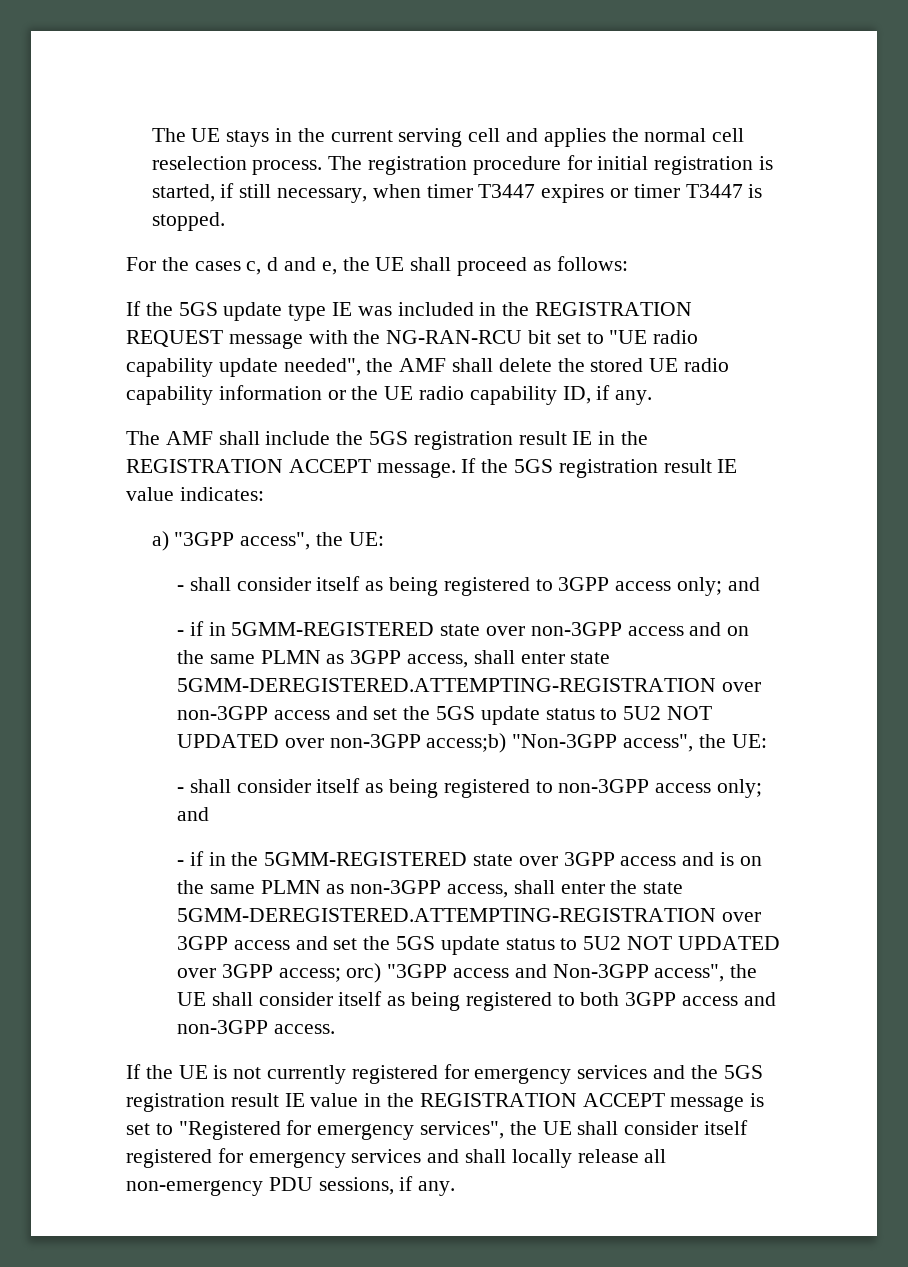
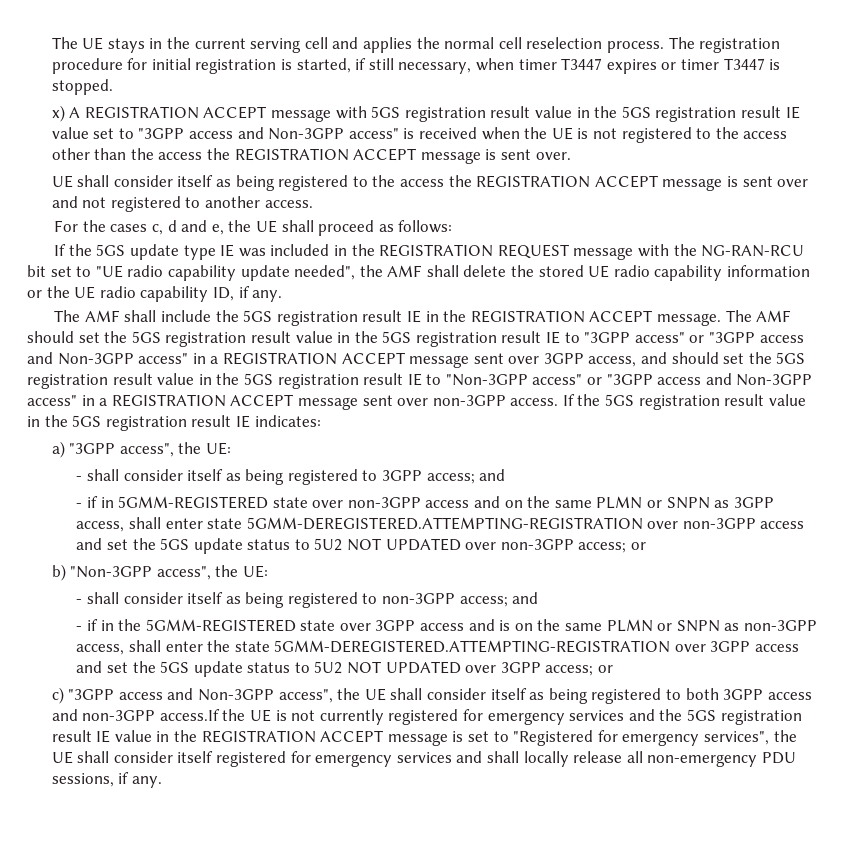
(225, 221) none -> [51,105,800,122] [51,127,788,143] [51,148,571,164] [51,175,809,191] [51,196,313,212] // x) A REGISTRATION ACCEPT message with 5GS registration result value in the 5GS registration result IE value set to "3GPP access and Non-3GPP access" is received when the UE is not registered to the access other than the access the REGISTRATION ACCEPT message is sent over. // UE shall consider itself as being registered to the access the REGISTRATION ACCEPT message is sent over and not registered to another access.
(456, 470) none -> [725,310,792,322] [27,331,804,347] [27,352,806,368] [27,373,813,389] [27,394,559,410] The AMF should set the 5GS registration result value in the 5GS registration result IE to "3GPP access" or "3GPP access and Non-3GPP access" in a REGISTRATION ACCEPT message sent over 3GPP access, and should set the 5GS registration result value in the 5GS registration result IE to "Non-3GPP access" or "3GPP access and Non-3GPP access" in a REGISTRATION ACCEPT message sent over non-3GPP access.
[717,459,738,473] [126,487,174,501] IE value -> [768,394,806,406] [27,415,250,431] value in the 5GS registration result IE
[615,577,723,596] access only; -> [426,473,475,484] access;
(321, 657) none -> [647,497,710,509] or SNPN
[426,733,507,753] access;b) -> [578,542,647,553] [51,564,66,581] access; or // b)
[655,779,763,798] access only; -> [459,596,508,607] access;
(321, 887) none -> [657,620,720,632] or SNPN
[346,963,382,983] orc) -> [598,665,614,673] [51,687,64,704] or // c)
[273,1024,335,1034] [126,1064,141,1079] access. // If -> [159,709,220,721] access.If

